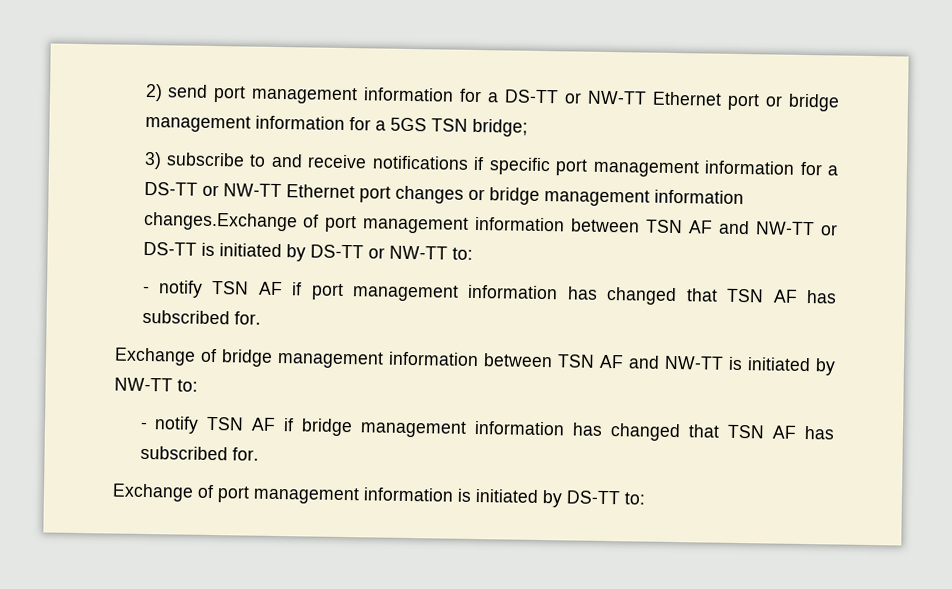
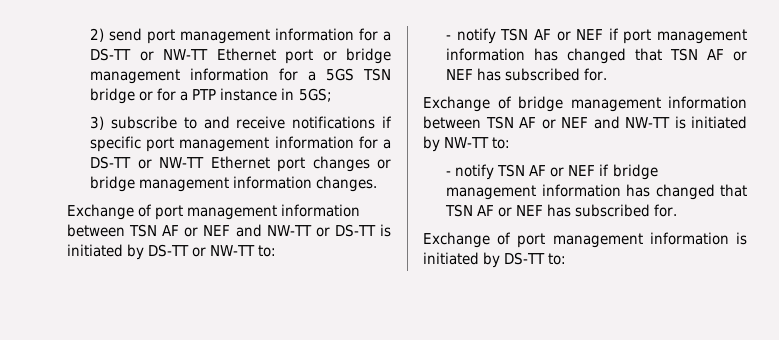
[471,118,528,137] bridge; -> [90,88,332,104] bridge or for a PTP instance in 5GS;
[142,211,298,232] changes.Exchange -> [316,176,378,192] [67,204,134,220] changes. // Exchange
(714, 227) none -> [184,225,231,237] or NEF
(283, 288) none -> [556,29,604,41] or NEF
(798, 296) none -> [732,51,747,61] [446,69,474,80] or NEF
(624, 361) none -> [541,117,589,129] or NEF
(277, 424) none -> [550,165,596,177] or NEF
(798, 432) none -> [498,205,544,217] or NEF

